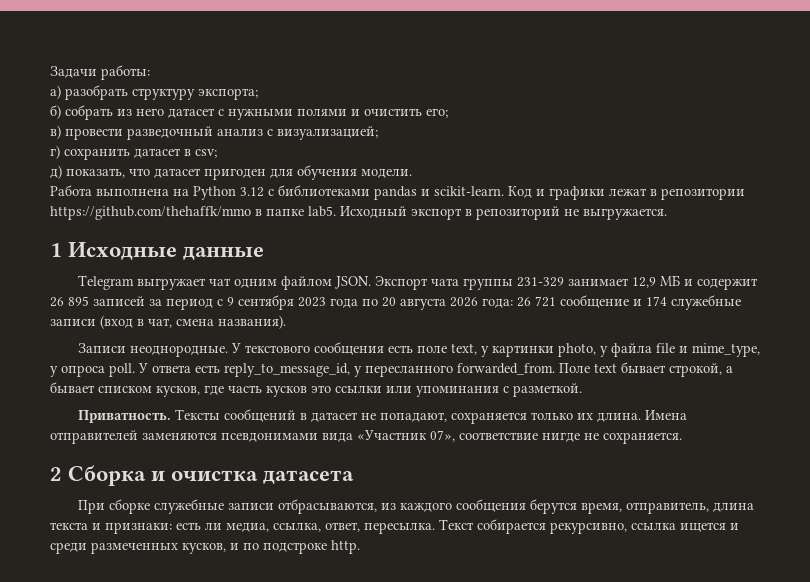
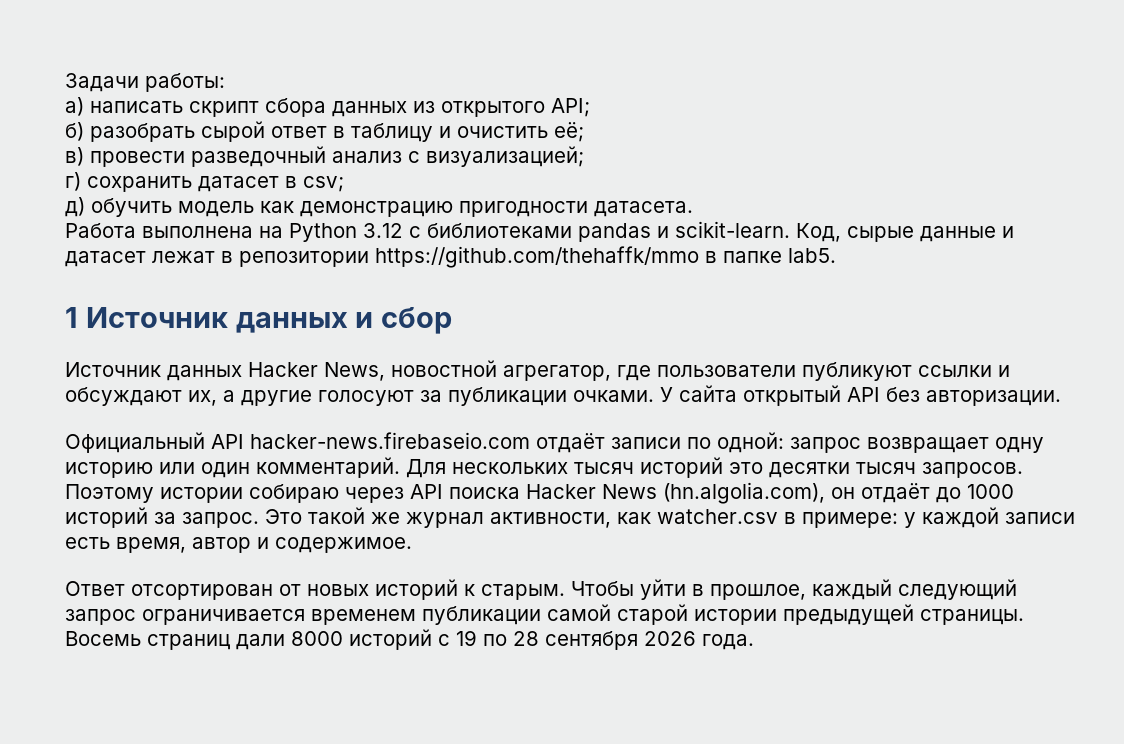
[65,85,258,100] [50,105,347,120] разобрать структуру экспорта; // б) собрать из него датасет с нужными полями -> [90,98,590,117] [65,121,433,142] написать скрипт сбора данных из открытого API; // б) разобрать сырой ответ в таблицу
[426,108,448,118] его; -> [554,122,584,142] её;
[66,165,412,180] показать, что датасет пригоден для обучения модели. -> [91,198,693,217] обучить модель как демонстрацию пригодности датасета.
[508,186,605,200] Код и графики -> [796,223,1014,242] [65,251,146,267] Код, сырые данные и датасет
[340,206,667,220] [50,242,265,260] [77,275,758,290] [50,295,741,310] [50,315,286,329] [77,342,760,357] [50,362,733,377] [50,382,582,397] [77,409,687,424] [50,430,682,444] [50,465,355,486] [77,499,754,514] [50,519,739,534] [50,540,360,554] Исходный экспорт в репозиторий не выгружается. // 1 Исходные данные // Telegram выгружает чат одним файлом JSON. Экспорт чата группы 231-329 занимает 12,9 МБ и содержит 26 895 записей за период с 9 сентября 2023 года по 20 августа 2026 года: 26 721 сообщение и 174 служебные записи (вход в чат, смена названия). // Записи неоднородные. У текстового сообщения есть поле text, у картинки photo, у файла file и mime_type, у опроса poll. У ответа есть reply_to_message_id, у пересланного forwarded_from. Поле text бывает строкой, а бывает списком кусков, где часть кусков это ссылки или упоминания с разметкой. // Приватность. Тексты сообщений в датасет не попадают, сохраняется только их длина. Имена отправителей заменяются псевдонимами вида «Участник 07», соответствие нигде не сохраняется. // 2 Сборка и очистка датасета // При сборке служебные записи отбрасываются, из каждого сообщения берутся время, отправитель, длина текста и признаки: есть ли медиа, ссылка, ответ, пересылка. Текст собирается рекурсивно, ссылка ищется и среди размеченных кусков, и по подстроке http. -> [65,307,453,334] [65,360,1010,381] [65,385,1061,406] [65,432,1044,453] [65,457,1023,478] [65,482,1014,504] [65,507,1075,528] [65,537,412,553] [65,579,1017,600] [65,604,1024,625] [65,629,754,650] // 1 Источник данных и сбор // Источник данных Hacker News, новостной агрегатор, где пользователи публикуют ссылки и обсуждают их, а другие голосуют за публикации очками. У сайта открытый API без авторизации. // Официальный API hacker-news.firebaseio.com отдаёт записи по одной: запрос возвращает одну историю или один комментарий. Для нескольких тысяч историй это десятки тысяч запросов. Поэтому истории собираю через API поиска Hacker News (hn.algolia.com), он отдаёт до 1000 историй за запрос. Это такой же журнал активности, как watcher.csv в примере: у каждой записи есть время, автор и содержимое. // Ответ отсортирован от новых историй к старым. Чтобы уйти в прошлое, каждый следующий запрос ограничивается временем публикации самой старой истории предыдущей страницы. Восемь страниц дали 8000 историй с 19 по 28 сентября 2026 года.

